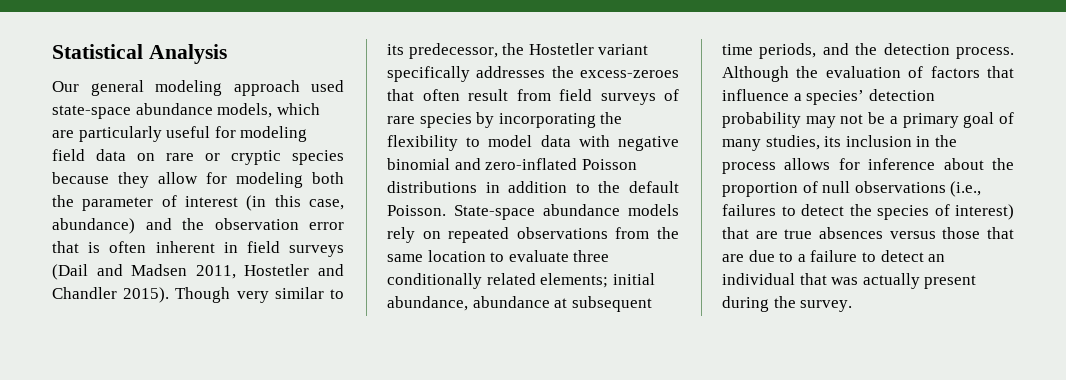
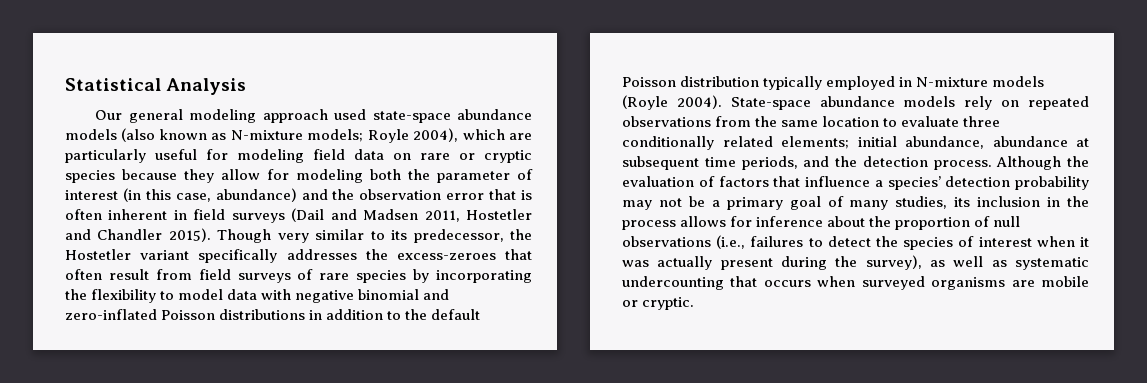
[217,103,273,118] models, -> [65,128,459,143] models (also known as N-mixture models; Royle 2004),
[387,205,446,216] Poisson. -> [622,76,1045,90] [622,95,722,110] Poisson distribution typically employed in N-mixture models (Royle 2004).
[955,204,1014,220] [722,227,1014,239] [722,250,946,262] [722,273,827,285] interest) that are true absences versus those that are due to a failure to detect an individual that -> [978,236,1089,247] interest when it
[800,300,853,312] survey. -> [865,255,1089,270] [622,276,1089,290] [622,297,695,310] survey), as well as systematic undercounting that occurs when surveyed organisms are mobile or cryptic.

